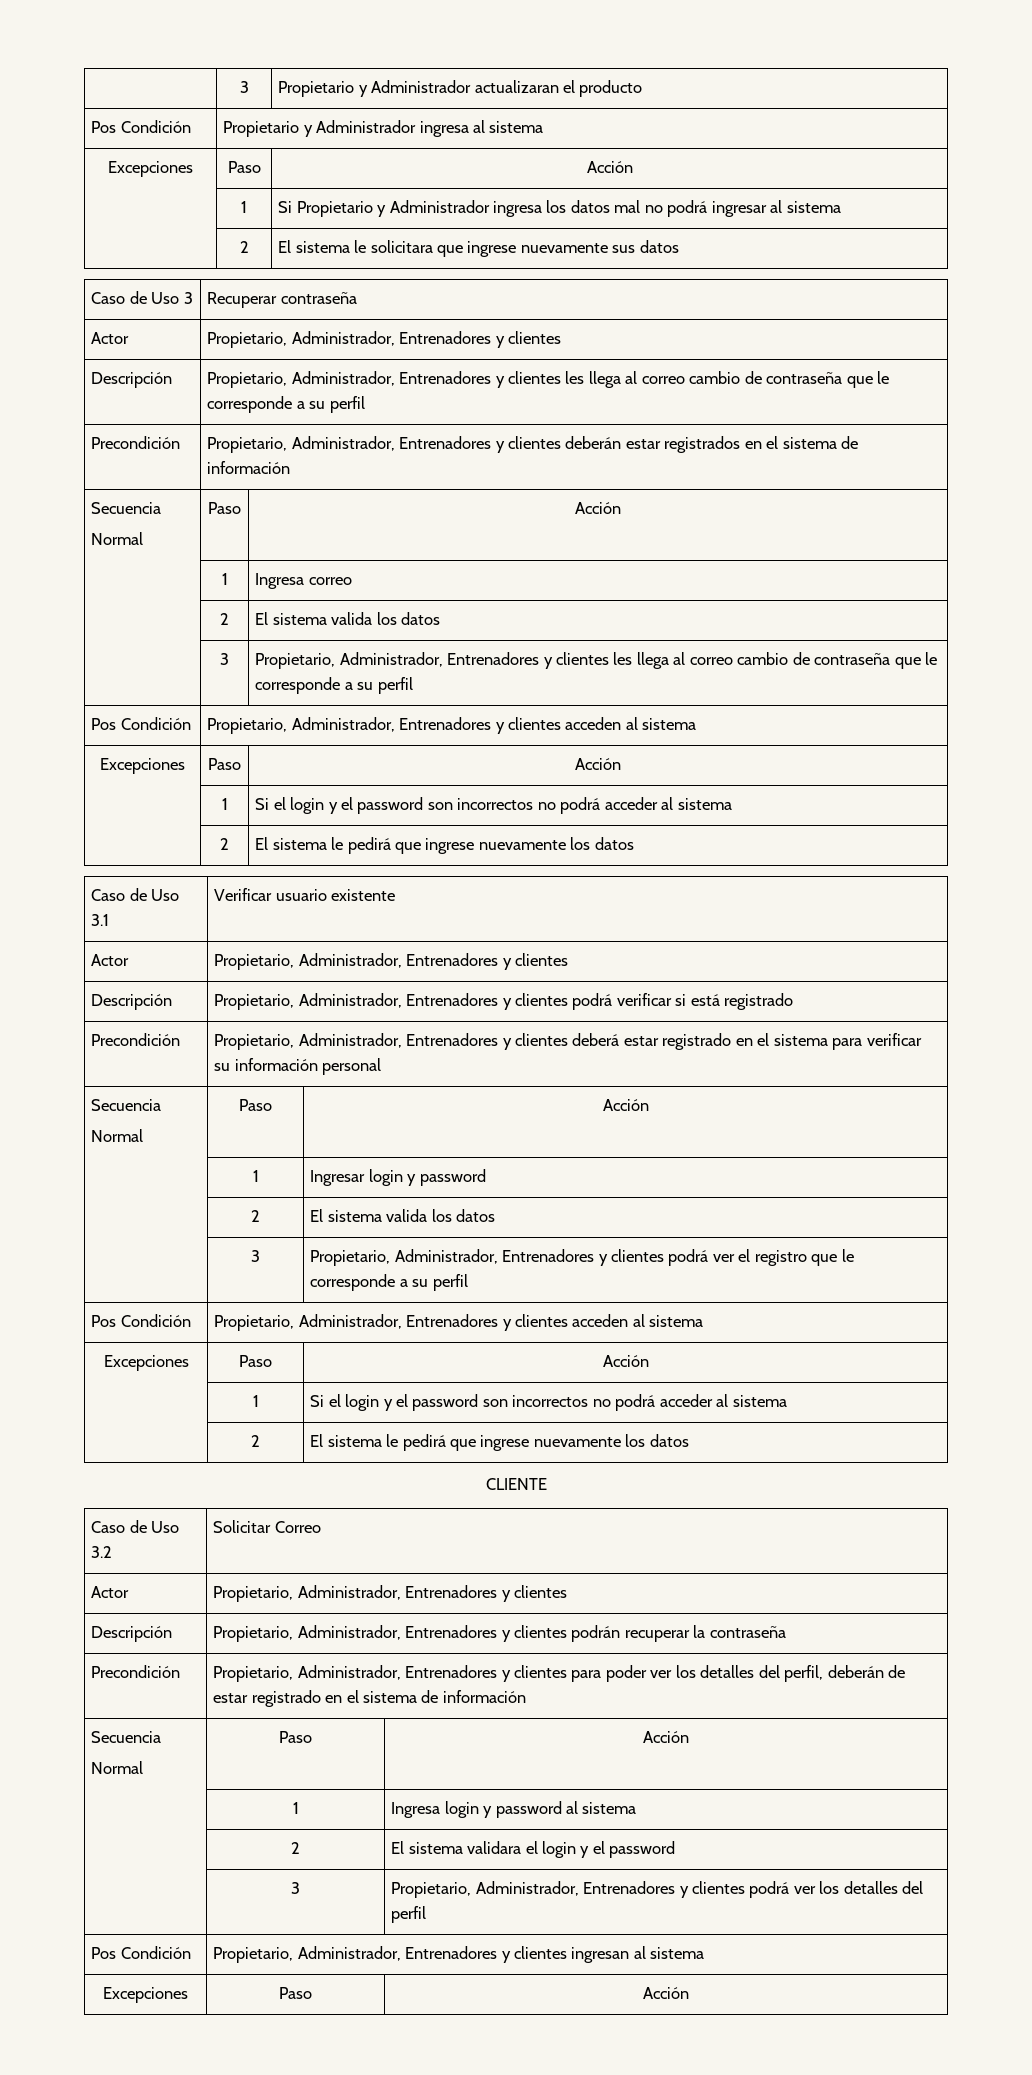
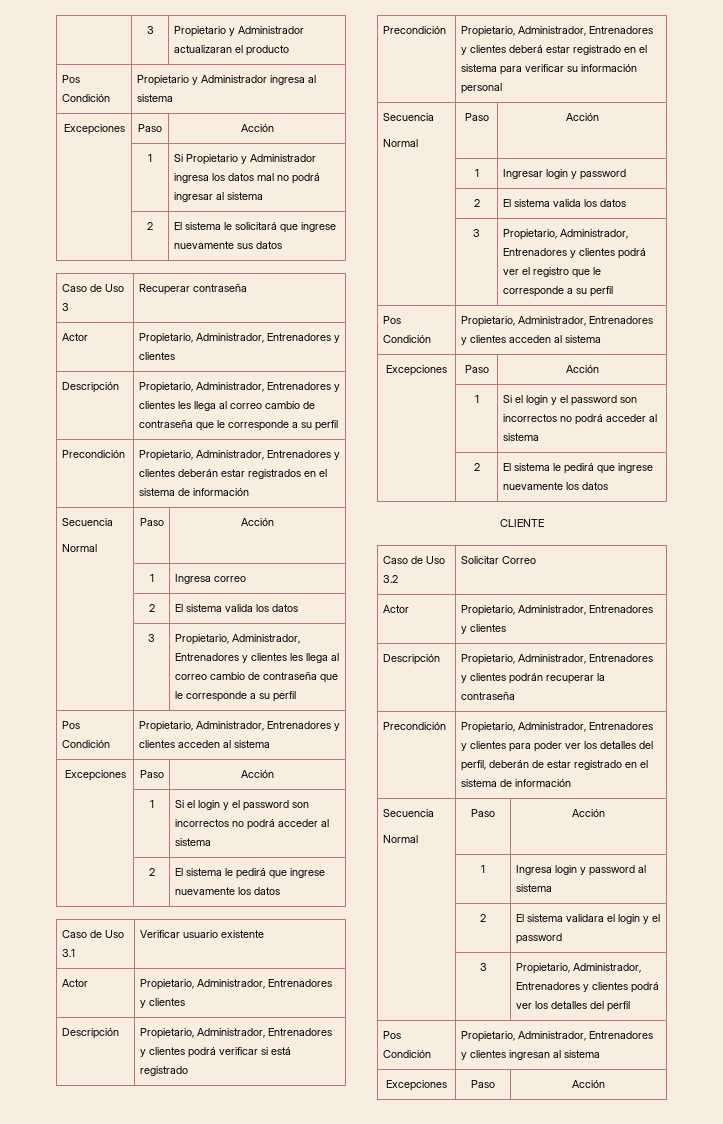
[370,240,433,253] solicitara -> [234,222,277,230] solicitará

